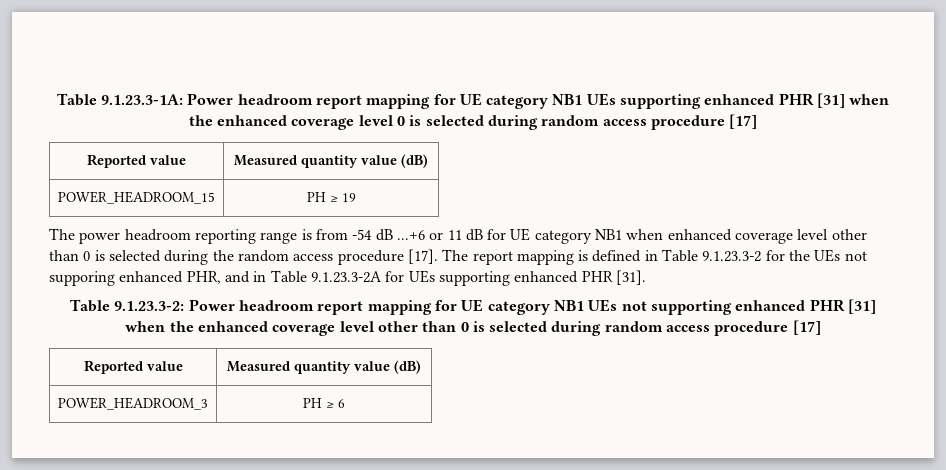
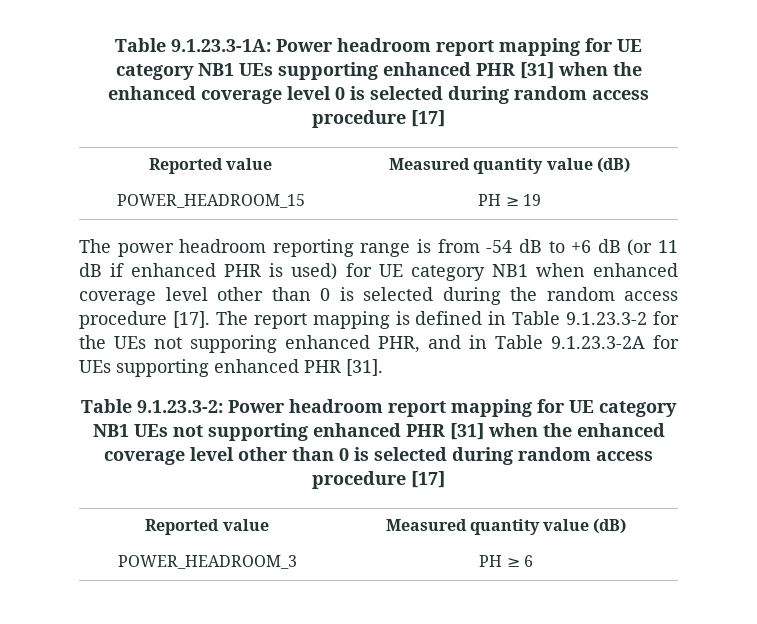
[396,229,483,241] ...+6 or 11 dB -> [548,239,679,256] [79,263,338,280] to +6 dB (or 11 dB if enhanced PHR is used)

